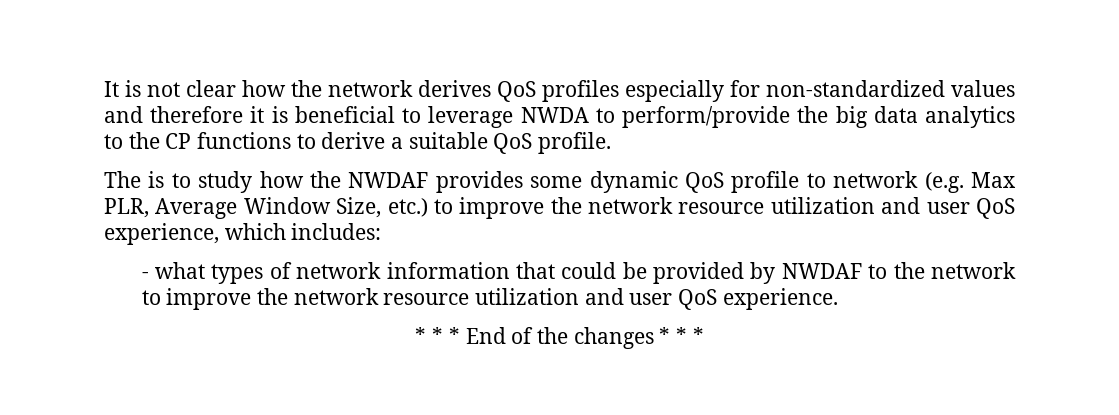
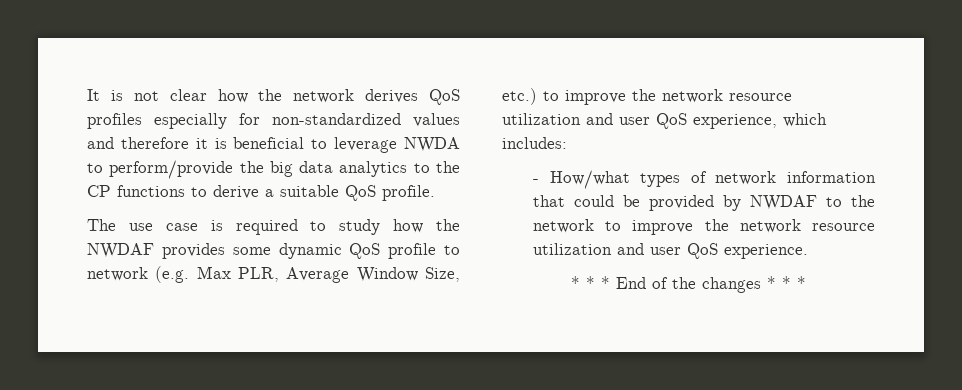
[148,171,165,188] is -> [128,219,298,235] use case is required
[154,262,205,279] what -> [549,170,630,189] How/what

